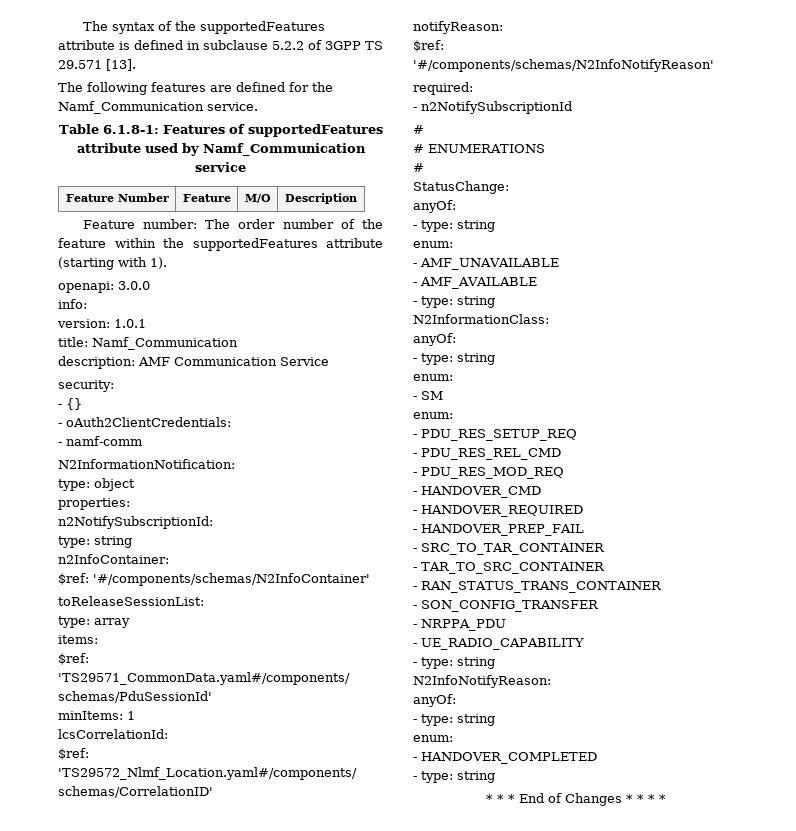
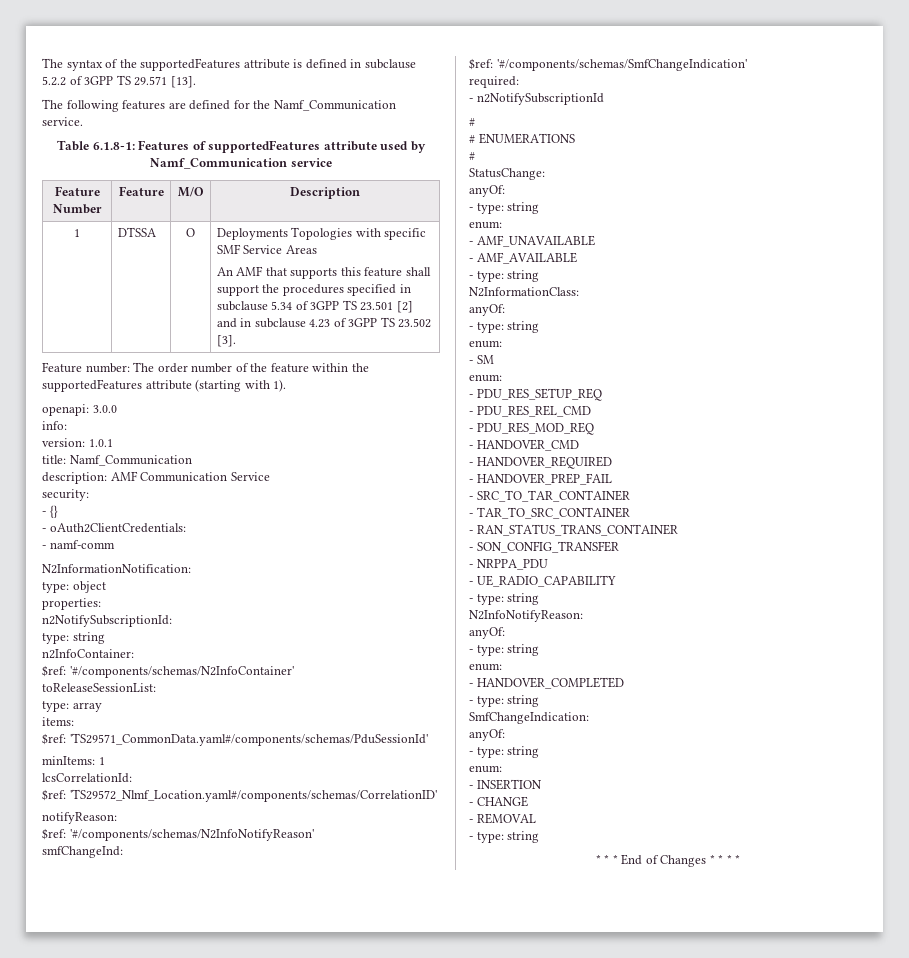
(357, 198) none -> [74,229,80,237] [117,227,156,237] [186,228,195,237] [216,227,427,240] [216,244,317,254] [216,266,431,279] [216,284,411,296] [216,300,413,313] [216,317,432,328] [216,335,236,347] // 1 | DTSSA | O | Deployments Topologies with specific SMF Service Areas // An AMF that supports this feature shall support the procedures specified in subclause 5.34 of 3GPP TS 23.501 [2] and in subclause 4.23 of 3GPP TS 23.502 [3].
(714, 65) none -> [42,846,123,858] [469,58,747,71] // smfChangeInd: // $ref: '#/components/schemas/SmfChangeIndication'
(495, 777) none -> [469,712,589,724] [469,729,505,741] [469,746,540,758] [469,765,502,773] [469,779,542,790] [469,796,528,807] [469,813,536,824] [469,831,540,843] // SmfChangeIndication: // anyOf: // - type: string // enum: // - INSERTION // - CHANGE // - REMOVAL // - type: string

